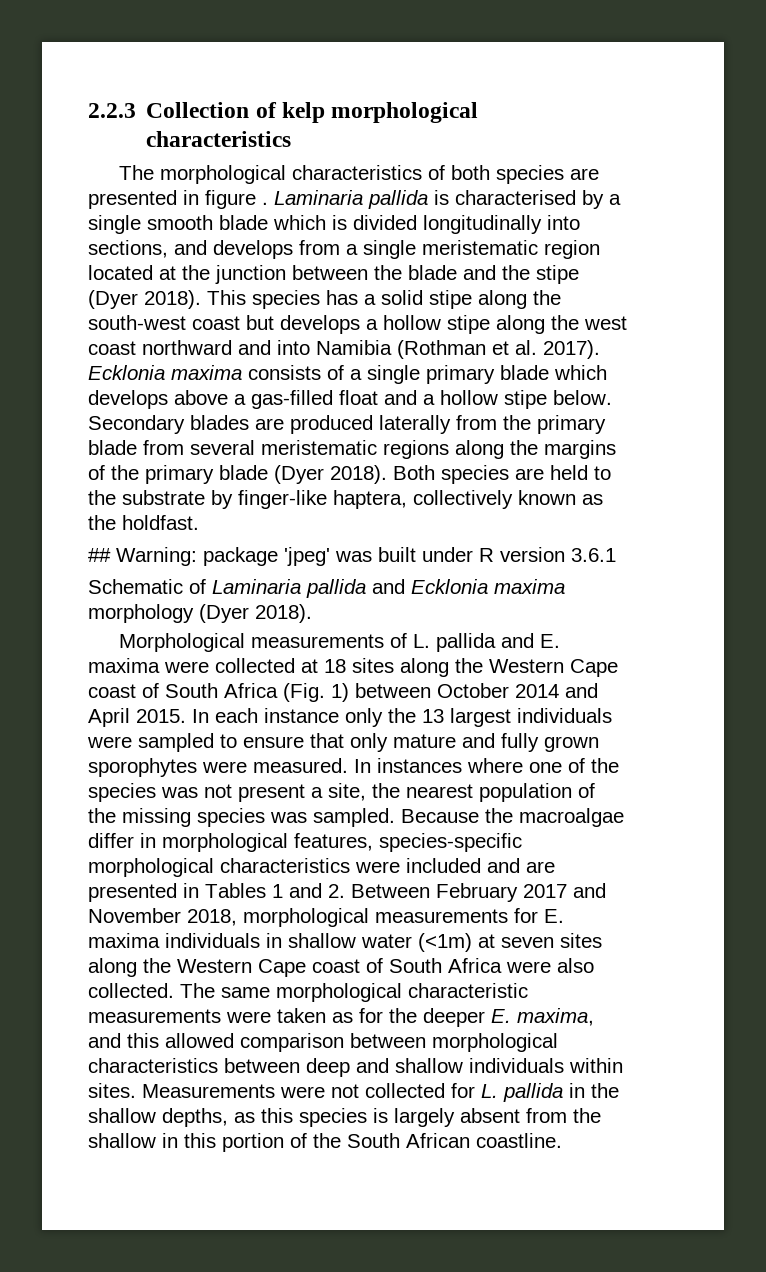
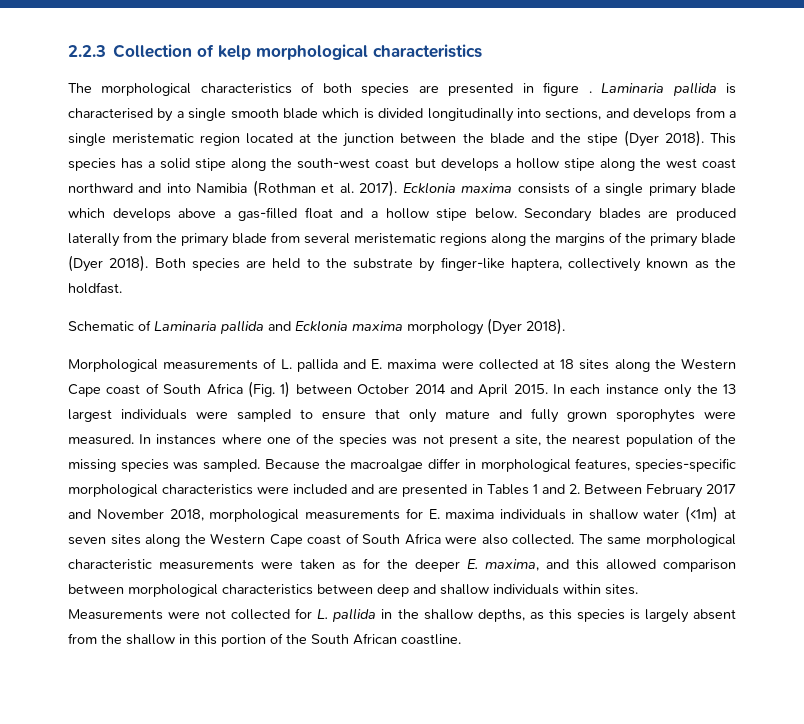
[88,547,616,566] // ## Warning: package 'jpeg' was built under R version 3.6.1 -> (122, 288) none

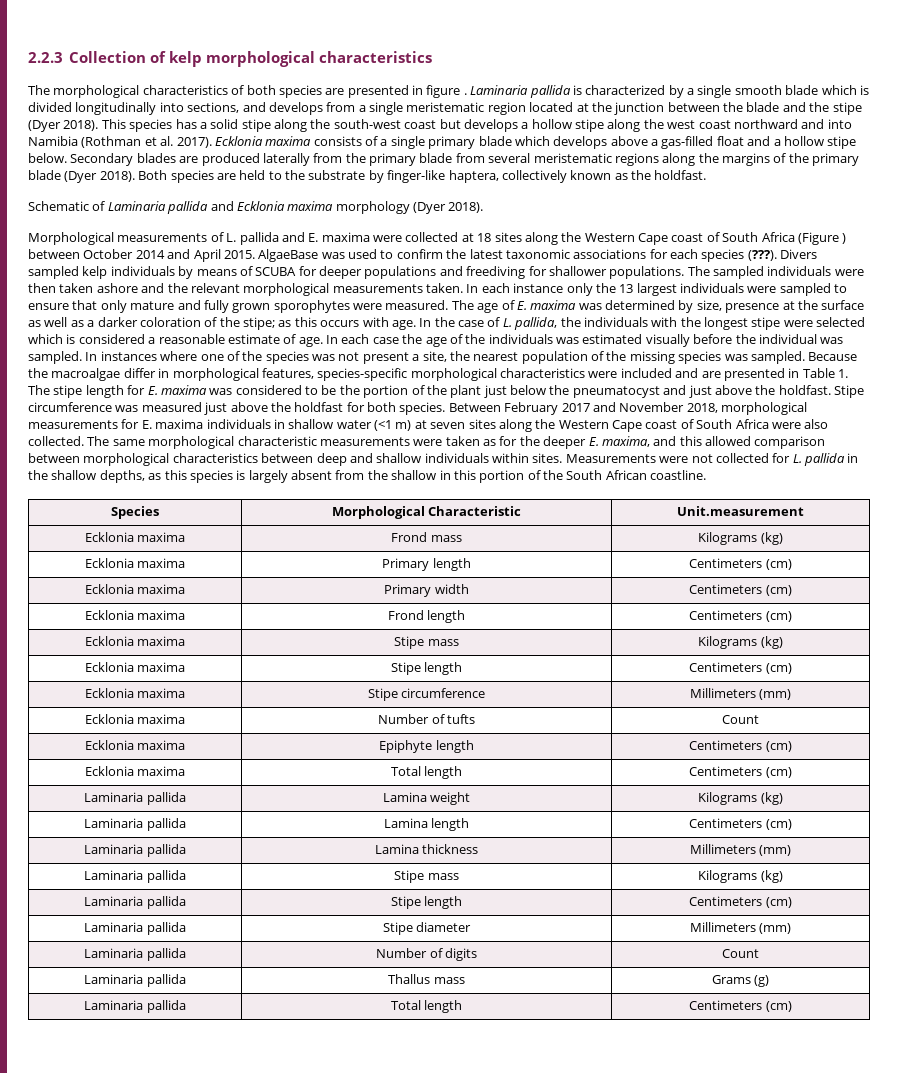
[68,108,153,119] characterised -> [585,85,666,95] characterized
[247,381,291,398] (Fig. 1) -> [797,232,847,245] (Figure )
(548, 389) none -> [258,249,818,262] [28,266,864,279] [28,283,463,296] AlgaeBase was used to confirm the latest taxonomic associations for each species (???). Divers sampled kelp individuals by means of SCUBA for deeper populations and freediving for shallower populations. The sampled individuals were then taken ashore and the relevant morphological measurements taken.
(134, 439) none -> [451,300,865,313] [28,317,866,330] [28,334,844,347] [28,351,82,364] The age of E. maxima was determined by size, presence at the surface as well as a darker coloration of the stipe; as this occurs with age. In the case of L. pallida, the individuals with the longest stipe were selected which is considered a reasonable estimate of age. In each case the age of the individuals was estimated visually before the individual was sampled.
[486,484,580,495] Tables 1 and 2. -> [802,368,848,378] [28,385,864,398] [28,402,446,415] Table 1. The stipe length for E. maxima was considered to be the portion of the plant just below the pneumatocyst and just above the holdfast. Stipe circumference was measured just above the holdfast for both species.
[685,506,719,523] (<1m) -> [374,420,412,431] (<1 m)
(461, 639) none -> [111,506,159,519] [331,506,522,519] [677,506,804,516] [84,532,186,542] [391,532,462,542] [698,532,783,545] [84,558,186,568] [382,558,471,571] [689,558,792,570] [84,584,186,594] [384,584,469,597] [689,584,792,596] [84,610,186,620] [387,610,466,623] [689,610,792,622] [84,636,186,646] [394,636,459,649] [698,636,783,649] [84,662,186,672] [390,662,463,675] [689,662,792,674] [84,688,186,698] [367,688,486,701] [689,688,792,700] [84,714,186,724] [378,714,475,724] [722,715,759,724] [84,740,186,750] [379,740,474,753] [689,740,792,752] [84,766,186,776] [390,766,463,779] [689,766,792,778] [84,792,186,805] [382,792,471,805] [698,792,783,805] [84,818,186,831] [383,818,470,831] [689,818,792,830] [84,844,186,857] [374,844,479,854] [689,844,792,856] [84,870,186,883] [394,870,459,883] [698,870,783,883] [84,896,186,909] [390,896,463,909] [689,896,792,908] [84,922,186,935] [382,922,472,935] [689,922,792,934] [84,948,186,961] [376,948,477,961] [722,949,759,958] [84,974,186,987] [388,974,465,984] [711,975,770,987] [84,1000,186,1013] [390,1000,463,1013] [689,1000,792,1012] // Species | Morphological Characteristic | Unit.measurement // Ecklonia maxima | Frond mass | Kilograms (kg) // Ecklonia maxima | Primary length | Centimeters (cm) // Ecklonia maxima | Primary width | Centimeters (cm) // Ecklonia maxima | Frond length | Centimeters (cm) // Ecklonia maxima | Stipe mass | Kilograms (kg) // Ecklonia maxima | Stipe length | Centimeters (cm) // Ecklonia maxima | Stipe circumference | Millimeters (mm) // Ecklonia maxima | Number of tufts | Count // Ecklonia maxima | Epiphyte length | Centimeters (cm) // Ecklonia maxima | Total length | Centimeters (cm) // Laminaria pallida | Lamina weight | Kilograms (kg) // Laminaria pallida | Lamina length | Centimeters (cm) // Laminaria pallida | Lamina thickness | Millimeters (mm) // Laminaria pallida | Stipe mass | Kilograms (kg) // Laminaria pallida | Stipe length | Centimeters (cm) // Laminaria pallida | Stipe diameter | Millimeters (mm) // Laminaria pallida | Number of digits | Count // Laminaria pallida | Thallus mass | Grams (g) // Laminaria pallida | Total length | Centimeters (cm)

